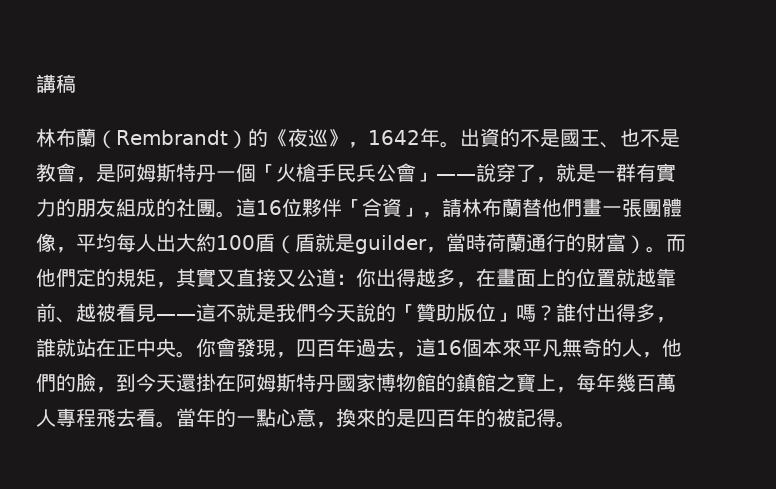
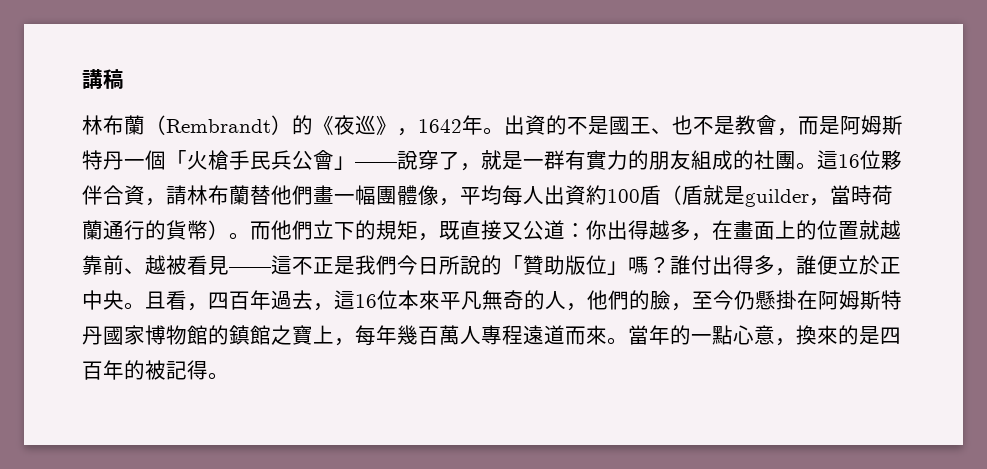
(96, 180) none -> [798,116,819,135] 而
[342,198,422,217] 「合資」 -> [103,185,145,205] 合資
[622,199,642,217] 張 -> [355,185,376,205] 幅
[176,233,196,252] 大 -> [565,185,586,205] 資
[586,233,626,252] 財富 -> [166,220,208,240] 貨幣
[76,268,96,287] 定 -> [313,220,355,240] 立下
[176,268,236,287] 其實又 -> [439,221,460,240] 既
[236,303,256,322] 就 -> [313,257,334,274] 正
[336,304,356,322] 天 -> [418,255,460,275] 日所
[56,338,116,357] 就站在 -> [817,255,880,275] 便立於
[196,338,276,357] 你會發現 -> [145,290,187,310] 且看
[462,338,482,357] 個 -> [377,290,398,310] 位
[116,373,196,392] 到今天還 -> [692,290,776,310] 至今仍懸
[96,408,156,427] 飛去看 -> [523,325,607,345] 遠道而來

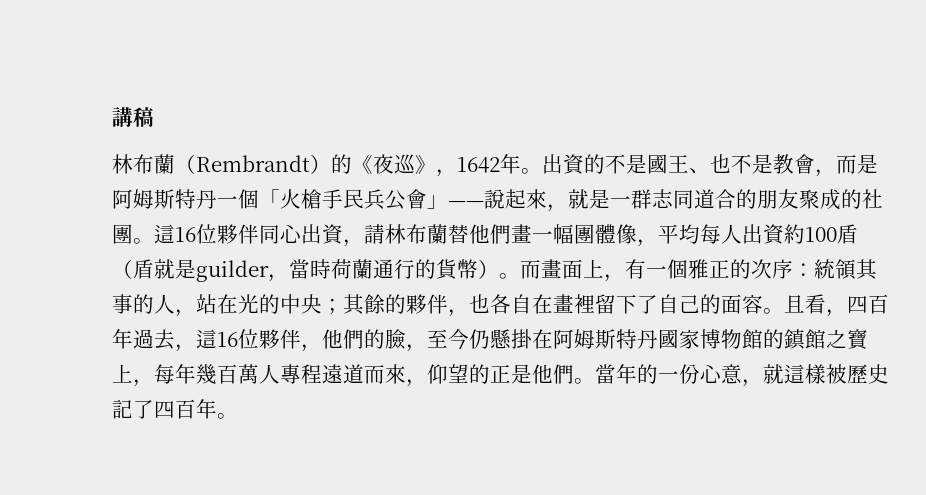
[418,150,460,170] 穿了 -> [505,189,547,209] 起來
[565,150,712,170] 有實力的朋友組 -> [652,189,820,209] 志同道合的朋友聚
[103,185,124,205] 合 -> [259,224,322,244] 同心出
[271,220,901,241] [82,255,901,276] [82,290,124,310] 他們立下的規矩，既直接又公道：你出得越多，在畫面上的位置就越靠前、越被看見——這不正是我們今日所說的「贊助版位」嗎？誰付出得多，誰便立於正中央 -> [541,259,878,282] [112,294,763,317] 畫面上，有一個雅正的次序：統領其事的人，站在光的中央；其餘的夥伴，也各自在畫裡留下了自己的面容
[398,290,566,310] 本來平凡無奇的人 -> [259,329,301,349] 夥伴
[607,325,901,346] [82,360,208,380] 。當年的一點心意，換來的是四百年的被記得 -> [406,364,889,387] [112,399,217,419] ，仰望的正是他們。當年的一份心意，就這樣被歷史記了四百年

